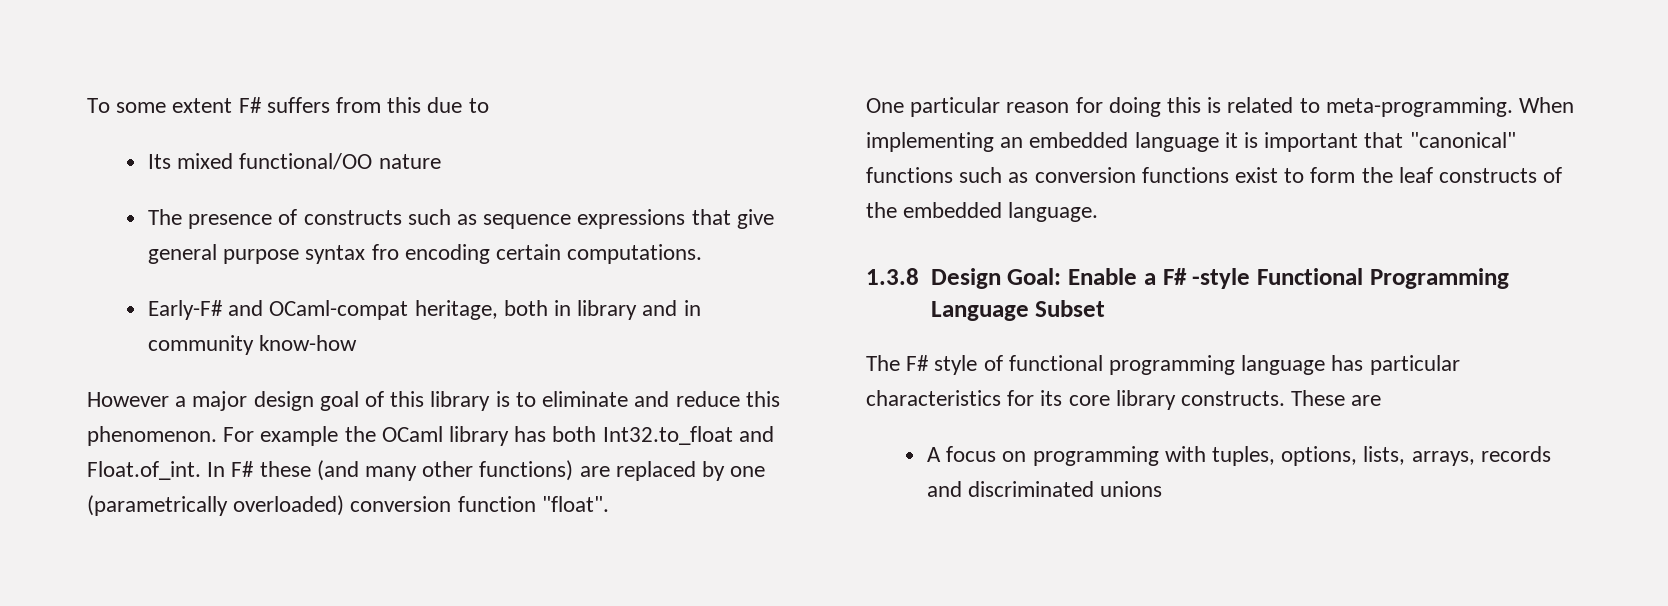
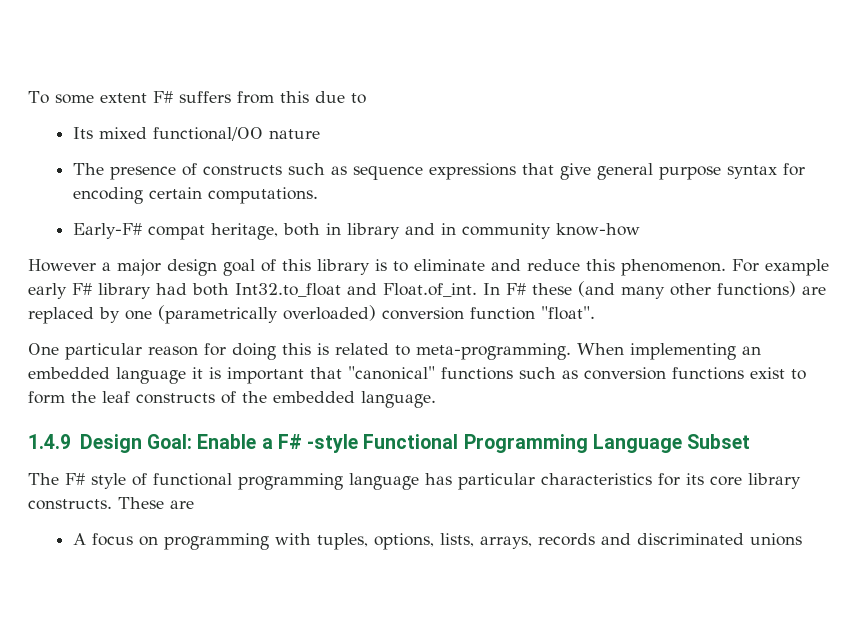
[371,244,399,260] fro -> [783,163,806,176] for
[228,300,409,320] and OCaml-compat -> [148,225,206,240] compat
[344,426,547,446] the OCaml library has -> [28,283,187,299] early F# library had
[866,268,919,285] 1.3.8 -> [28,434,71,449] 1.4.9

